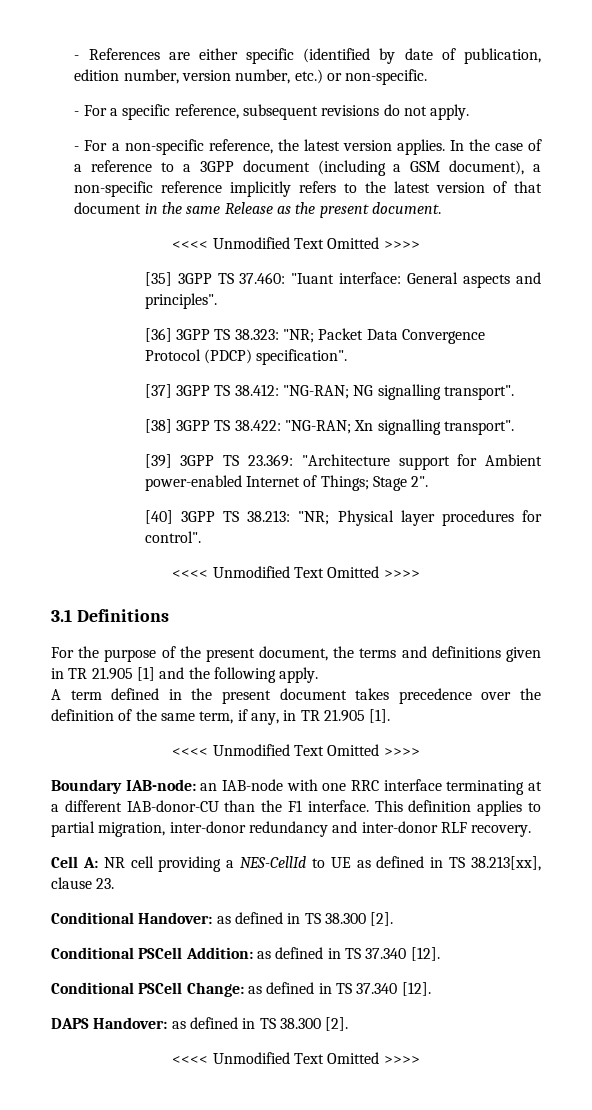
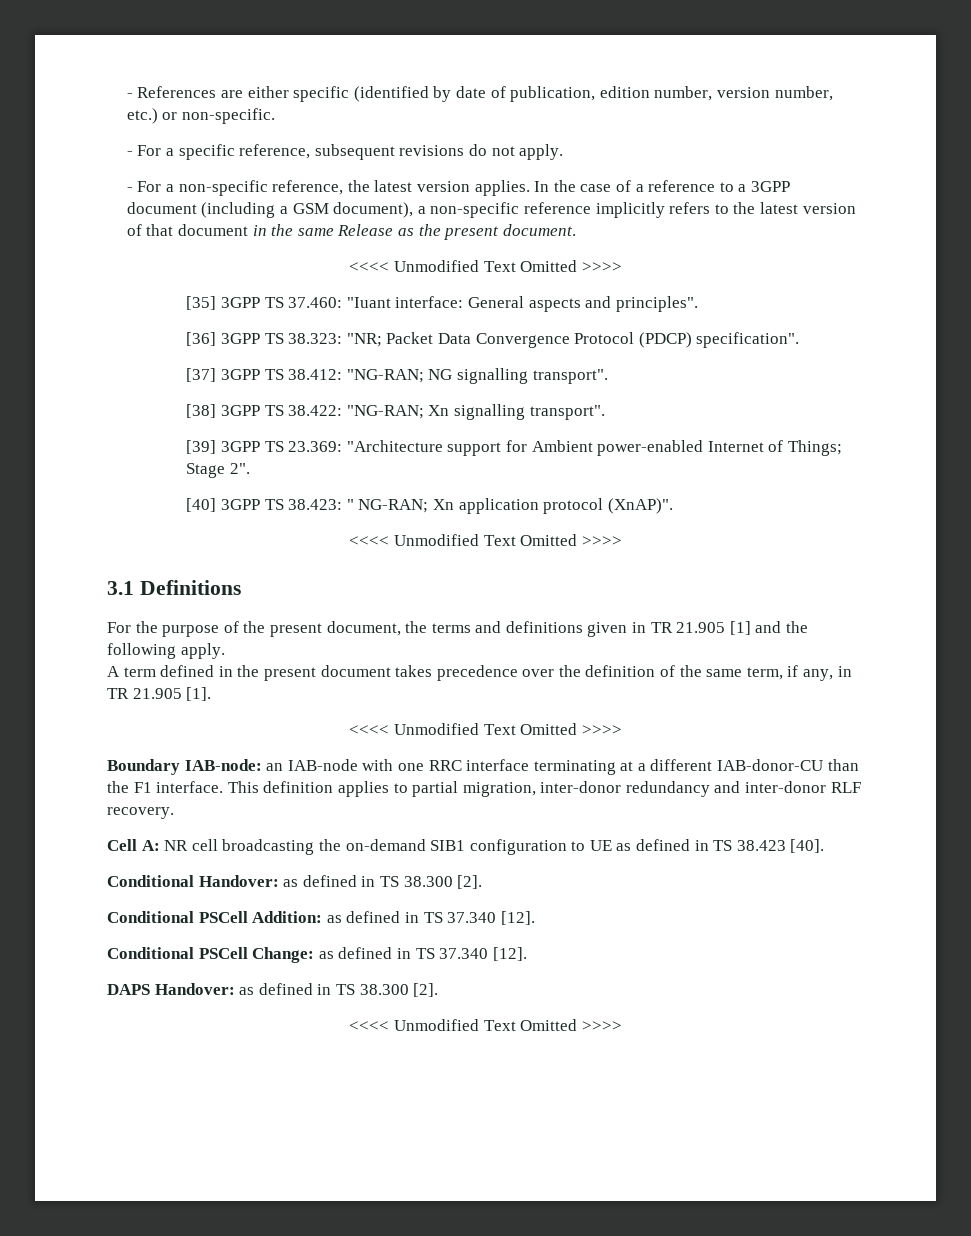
[247,510,542,526] [144,531,201,543] 38.213: "NR; Physical layer procedures for control". -> [288,498,673,514] 38.423: " NG-RAN; Xn application protocol (XnAP)".
[158,856,307,872] providing a NES-CellId -> [222,839,567,855] broadcasting the on-demand SIB1 configuration
[471,856,542,871] [51,877,115,889] 38.213[xx], clause 23. -> [736,839,825,853] 38.423 [40].

